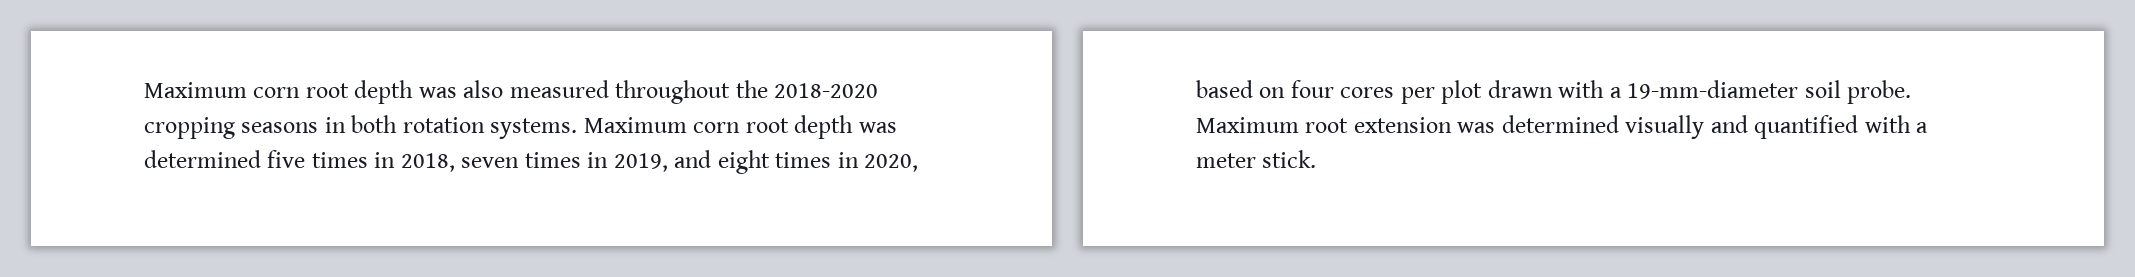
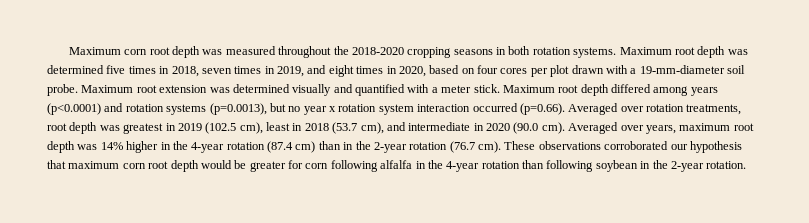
[144,80,504,104] Maximum corn root depth was also -> [68,46,223,58] Maximum corn root depth was
[693,122,741,133] corn -> (672, 51) none
(1317, 159) none -> [502,84,718,96] [47,103,742,115] [47,122,754,134] [47,141,742,153] [47,160,747,172] Maximum root depth differed among years (p<0.0001) and rotation systems (p=0.0013), but no year x rotation system interaction occurred (p=0.66). Averaged over rotation treatments, root depth was greatest in 2019 (102.5 cm), least in 2018 (53.7 cm), and intermediate in 2020 (90.0 cm). Averaged over years, maximum root depth was 14% higher in the 4-year rotation (87.4 cm) than in the 2-year rotation (76.7 cm). These observations corroborated our hypothesis that maximum corn root depth would be greater for corn following alfalfa in the 4-year rotation than following soybean in the 2-year rotation.

